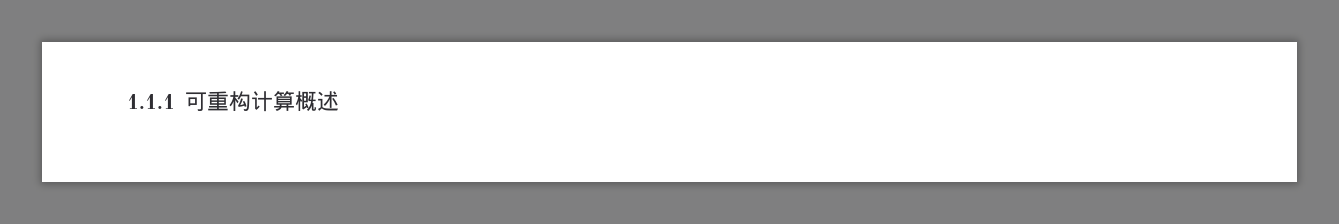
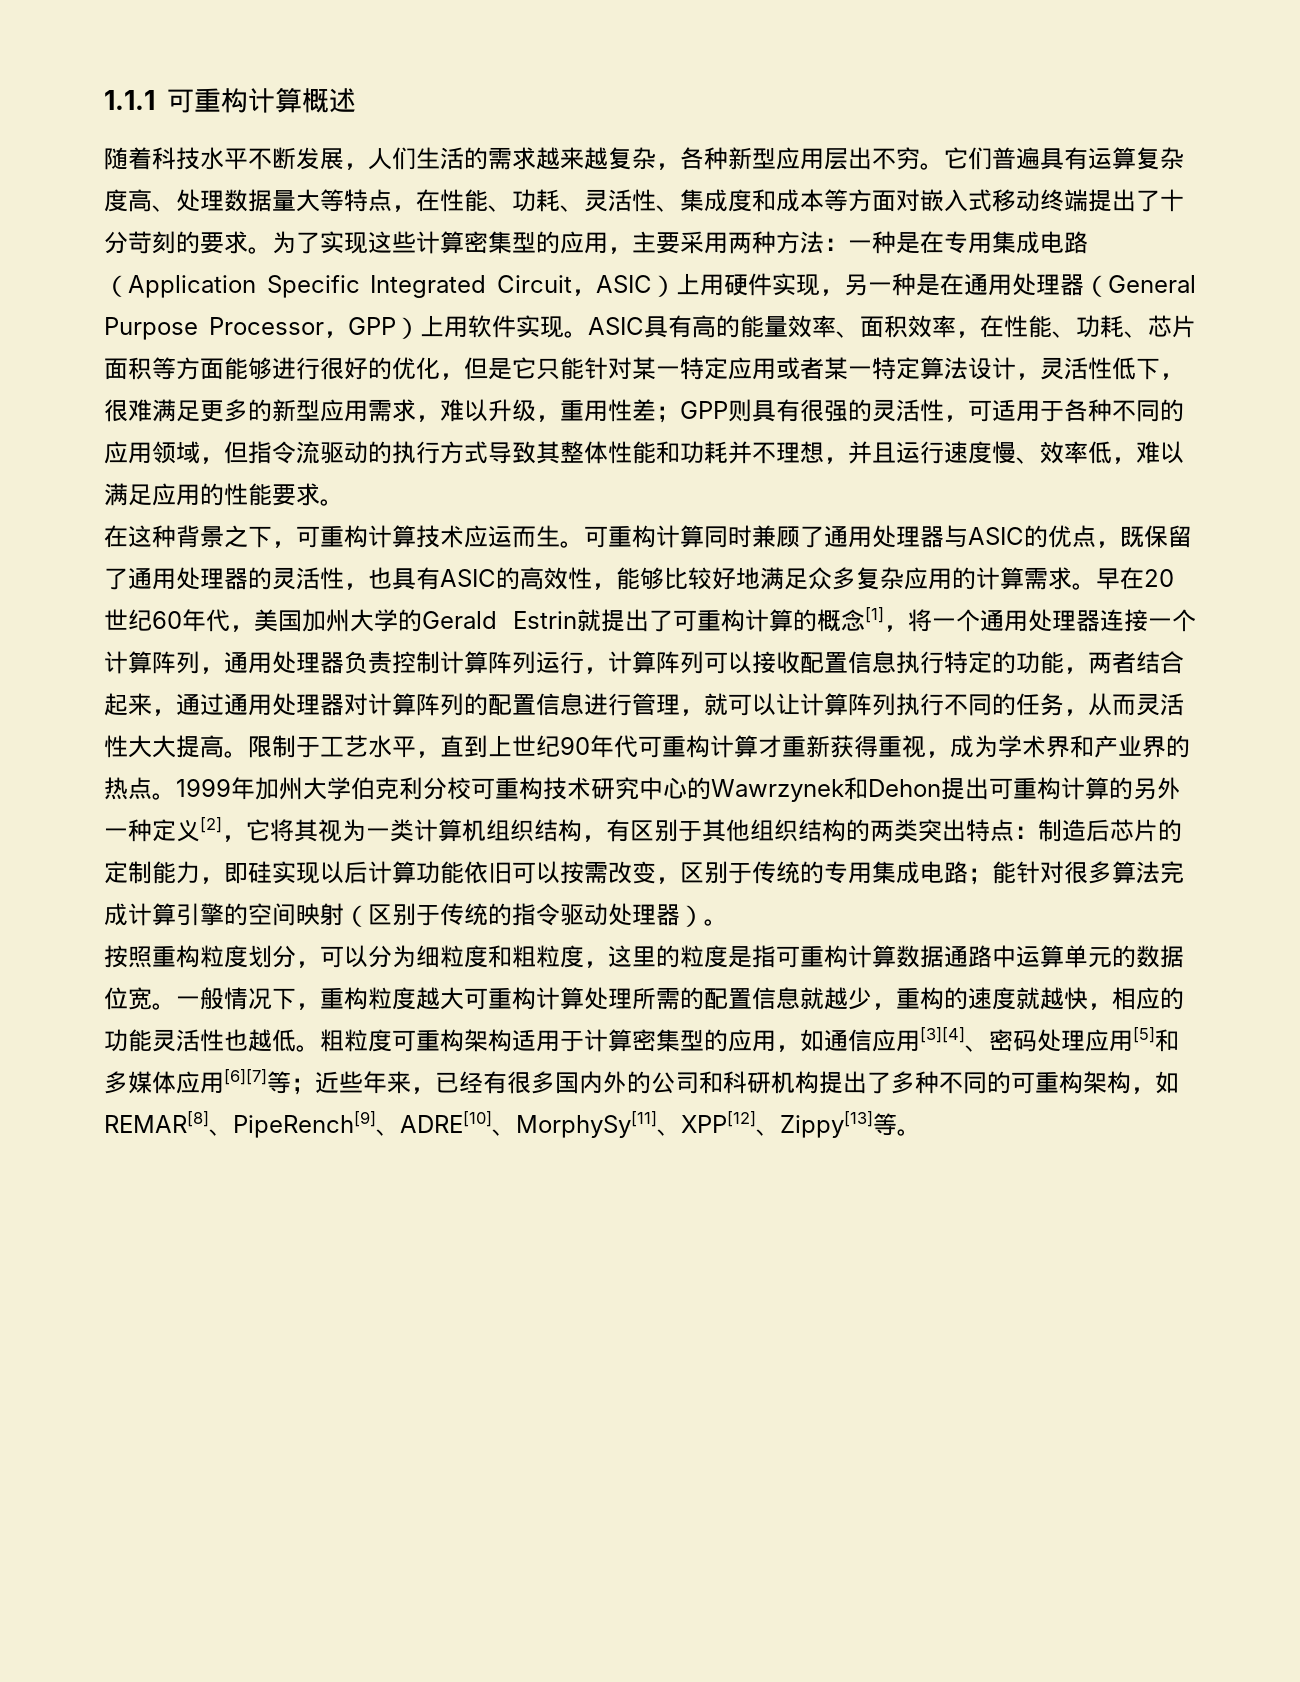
(339, 101) none -> [104,147,1184,170] [104,189,1184,212] [104,231,1088,254] [104,273,1196,298] [104,315,1196,340] [104,357,1184,380] [104,399,1184,423] [104,441,1184,464] [104,483,344,506] [104,525,1192,548] [104,567,1174,590] [104,607,884,632] [884,609,1196,632] [104,651,1184,674] [104,693,1184,716] [104,735,1190,758] [104,777,1181,802] [104,817,222,842] [222,819,1182,842] [104,861,1184,885] [104,903,728,927] [104,945,1184,968] [104,987,1184,1010] [104,1027,965,1052] [965,1027,1179,1052] [104,1069,1179,1095] [104,1111,921,1138] // 随着科技水平不断发展，人们生活的需求越来越复杂，各种新型应用层出不穷。它们普遍具有运算复杂度高、处理数据量大等特点，在性能、功耗、灵活性、集成度和成本等方面对嵌入式移动终端提出了十分苛刻的要求。为了实现这些计算密集型的应用，主要采用两种方法：一种是在专用集成电路（Application Specific Integrated Circuit，ASIC）上用硬件实现，另一种是在通用处理器（General Purpose Processor，GPP）上用软件实现。ASIC具有高的能量效率、面积效率，在性能、功耗、芯片面积等方面能够进行很好的优化，但是它只能针对某一特定应用或者某一特定算法设计，灵活性低下，很难满足更多的新型应用需求，难以升级，重用性差；GPP则具有很强的灵活性，可适用于各种不同的应用领域，但指令流驱动的执行方式导致其整体性能和功耗并不理想，并且运行速度慢、效率低，难以满足应用的性能要求。 // 在这种背景之下，可重构计算技术应运而生。可重构计算同时兼顾了通用处理器与ASIC的优点，既保留了通用处理器的灵活性，也具有ASIC的高效性，能够比较好地满足众多复杂应用的计算需求。早在20世纪60年代，美国加州大学的Gerald Estrin就提出了可重构计算的概念[1]，将一个通用处理器连接一个计算阵列，通用处理器负责控制计算阵列运行，计算阵列可以接收配置信息执行特定的功能，两者结合起来，通过通用处理器对计算阵列的配置信息进行管理，就可以让计算阵列执行不同的任务，从而灵活性大大提高。限制于工艺水平，直到上世纪90年代可重构计算才重新获得重视，成为学术界和产业界的热点。1999年加州大学伯克利分校可重构技术研究中心的Wawrzynek和Dehon提出可重构计算的另外一种定义[2]，它将其视为一类计算机组织结构，有区别于其他组织结构的两类突出特点：制造后芯片的定制能力，即硅实现以后计算功能依旧可以按需改变，区别于传统的专用集成电路；能针对很多算法完成计算引擎的空间映射（区别于传统的指令驱动处理器）。 // 按照重构粒度划分，可以分为细粒度和粗粒度，这里的粒度是指可重构计算数据通路中运算单元的数据位宽。一般情况下，重构粒度越大可重构计算处理所需的配置信息就越少，重构的速度就越快，相应的功能灵活性也越低。粗粒度可重构架构适用于计算密集型的应用，如通信应用[3][4]、密码处理应用[5]和多媒体应用[6][7]等；近些年来，已经有很多国内外的公司和科研机构提出了多种不同的可重构架构，如REMAR[8]、PipeRench[9]、ADRE[10]、MorphySy[11]、XPP[12]、Zippy[13]等。

